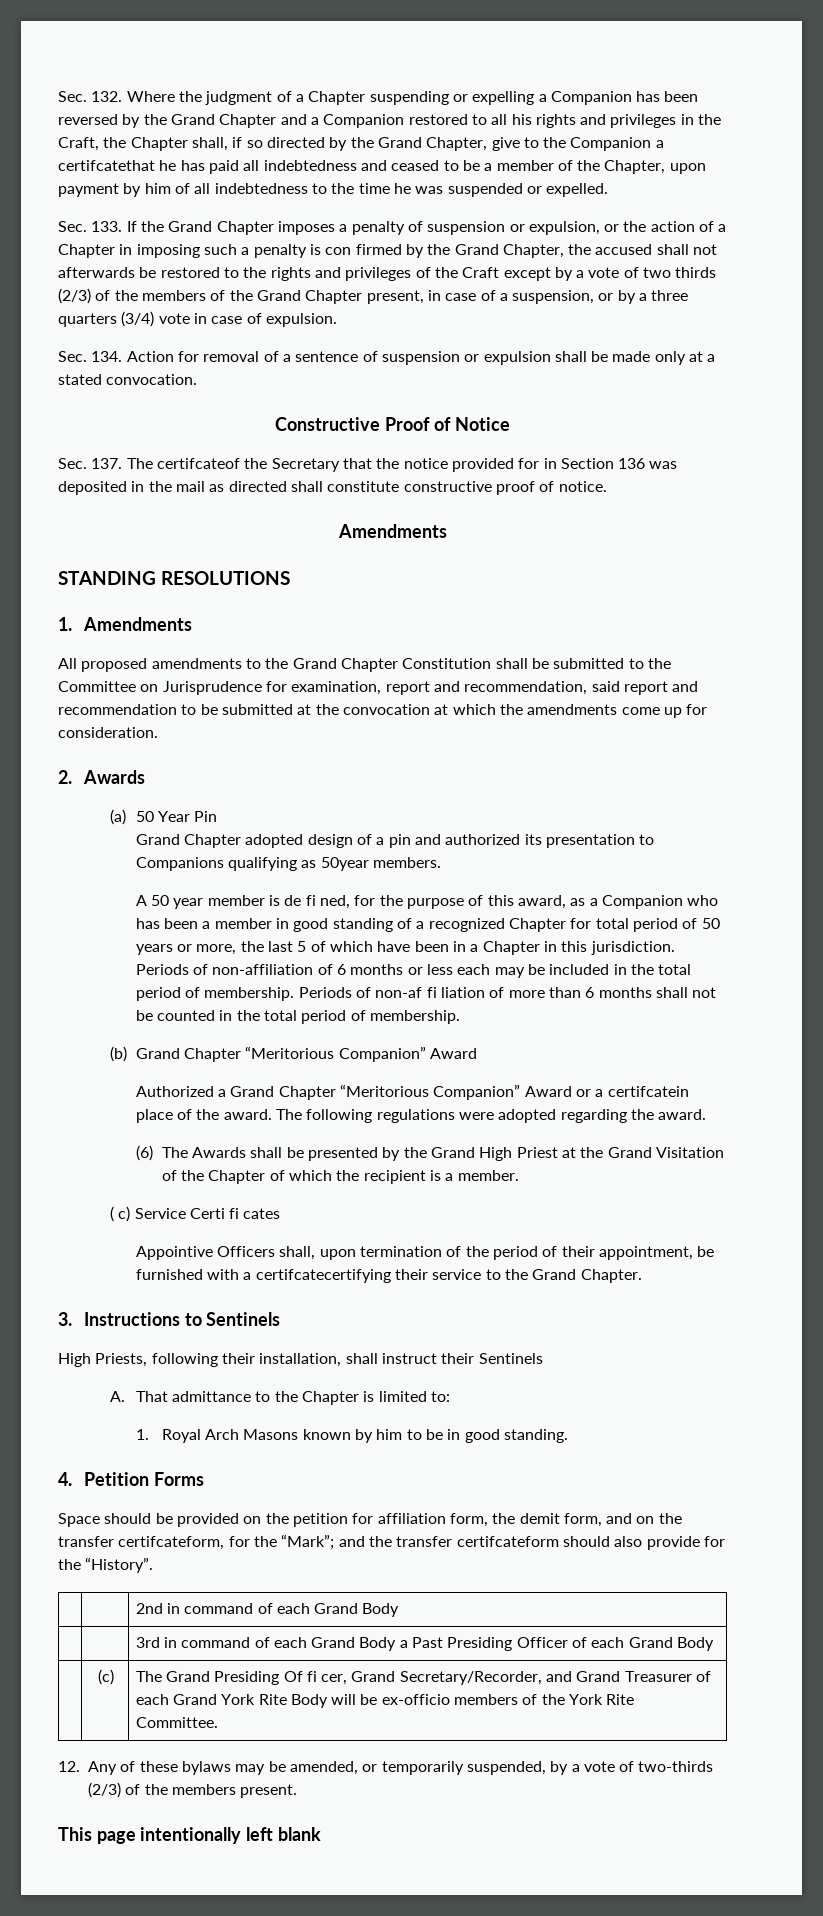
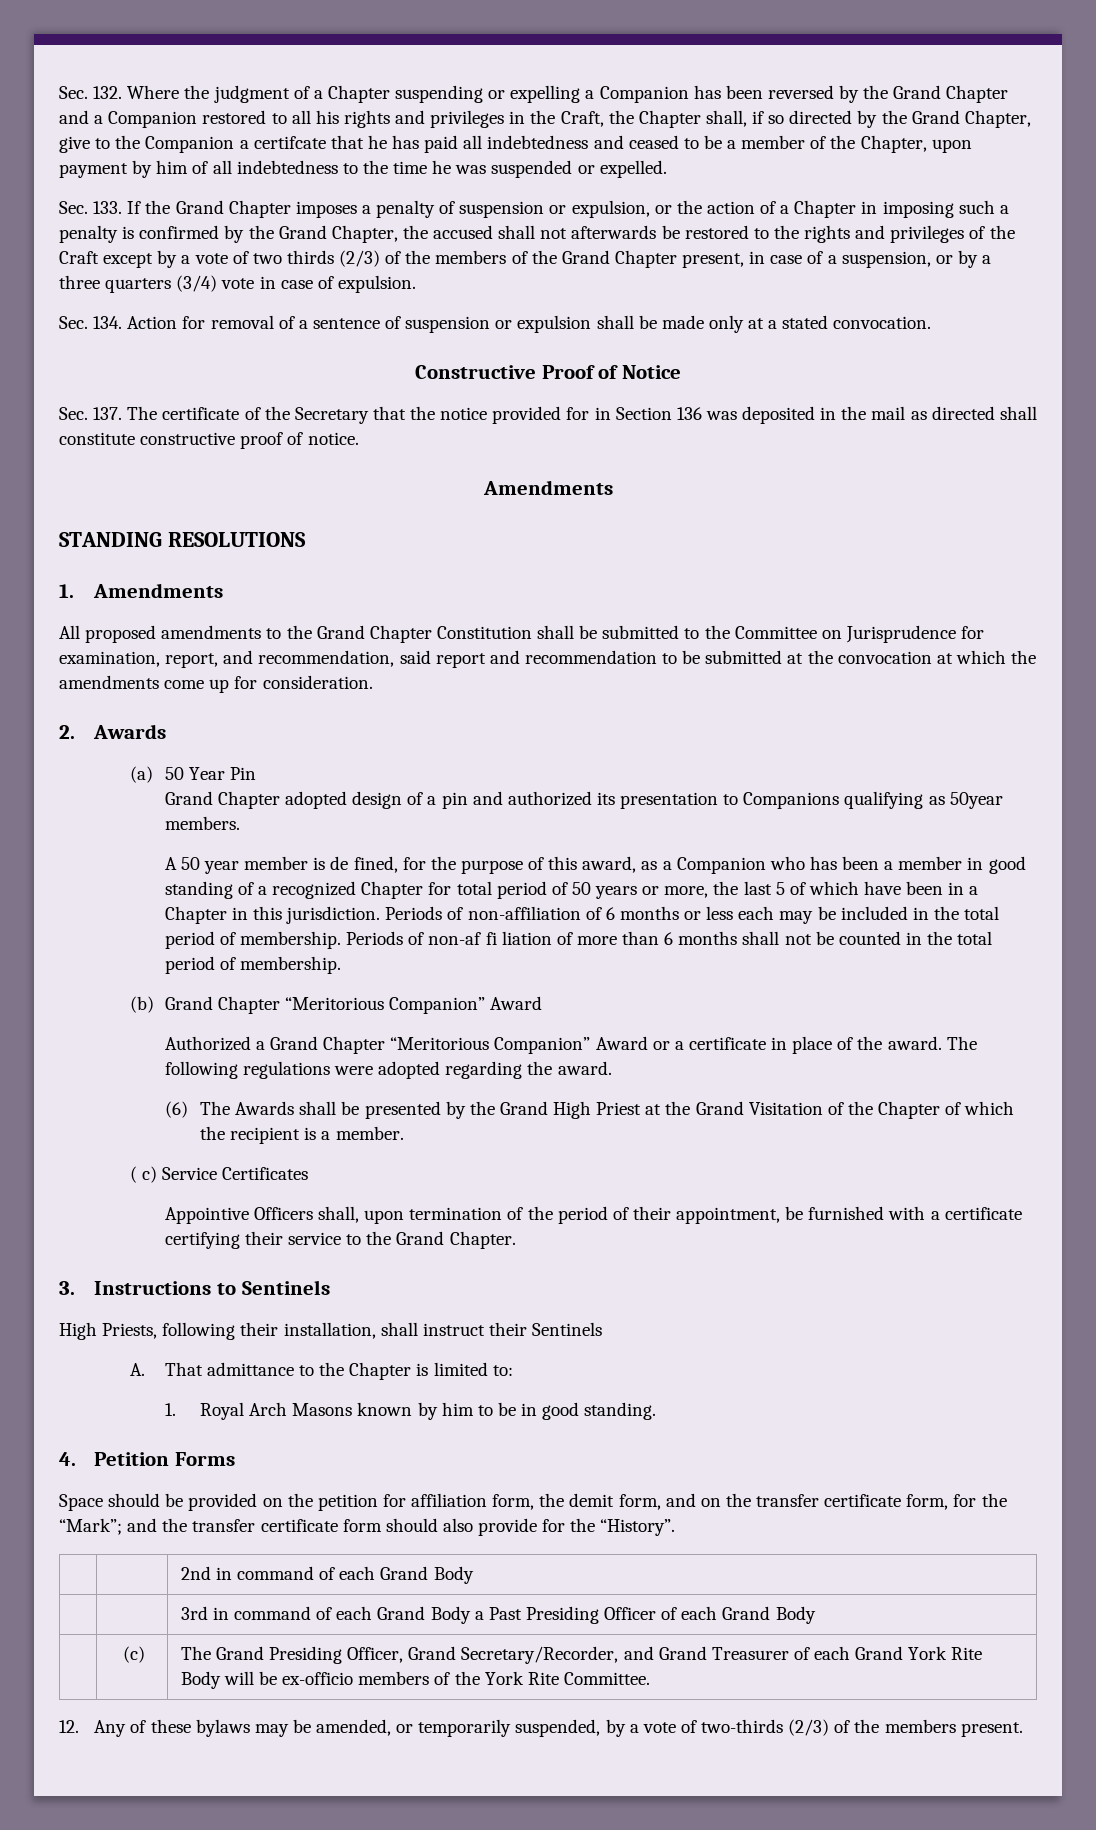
[58,160,155,171] certifcatethat -> [253,135,364,149] certifcate that
[325,244,402,255] con firmed -> [139,225,220,239] confirmed
[156,458,240,469] certifcateof -> [162,407,261,420] certificate of
[385,681,430,695] report -> [165,653,219,668] report,
[305,895,351,909] fi ned, -> [353,856,398,873] fined,
[607,1086,689,1097] certifcatein -> [688,1037,788,1050] certificate in
[189,1208,281,1219] Certi fi cates -> [221,1167,308,1180] Certificates
[255,1269,391,1283] certifcatecertifying -> [944,1207,1022,1220] [164,1232,240,1249] certificate certifying
[118,1536,225,1550] certifcateform, -> [824,1494,949,1510] certificate form,
[456,1536,559,1547] certifcateform -> [260,1519,382,1532] certificate form
[283,1671,348,1685] Of fi cer, -> [347,1647,404,1663] Officer,
[58,1827,321,1844] // This page intentionally left blank -> (1023, 1729) none

